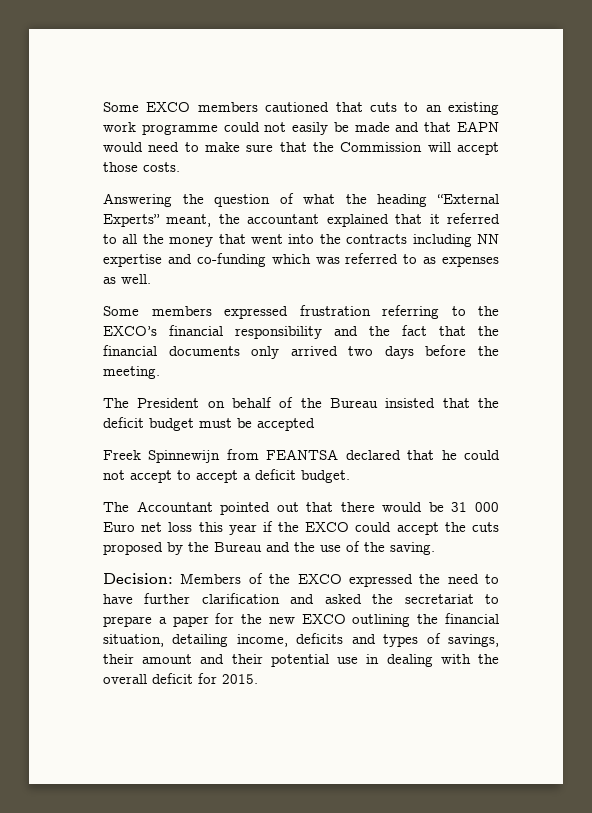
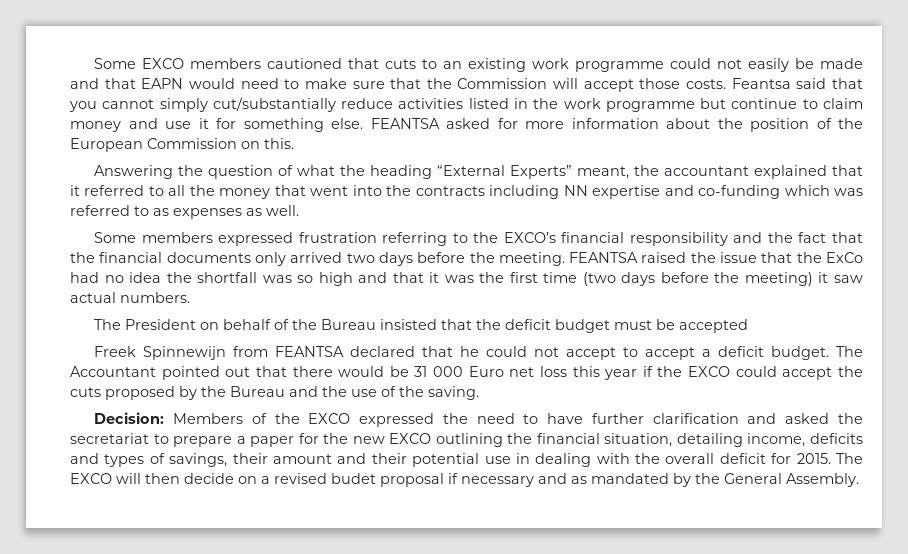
(180, 167) none -> [731,78,863,89] [69,97,864,112] [70,118,863,132] [70,138,294,152] Feantsa said that you cannot simply cut/substantially reduce activities listed in the work programme but continue to claim money and use it for something else. FEANTSA asked for more information about the position of the European Commission on this.
(160, 372) none -> [569,252,863,263] [70,272,863,286] [70,292,190,303] FEANTSA raised the issue that the ExCo had no idea the shortfall was so high and that it was the first time (two days before the meeting) it saw actual numbers.
(350, 476) // -> (830, 353) none
(258, 679) none -> [836,453,864,464] [70,473,859,487] The EXCO will then decide on a revised budet proposal if necessary and as mandated by the General Assembly.

